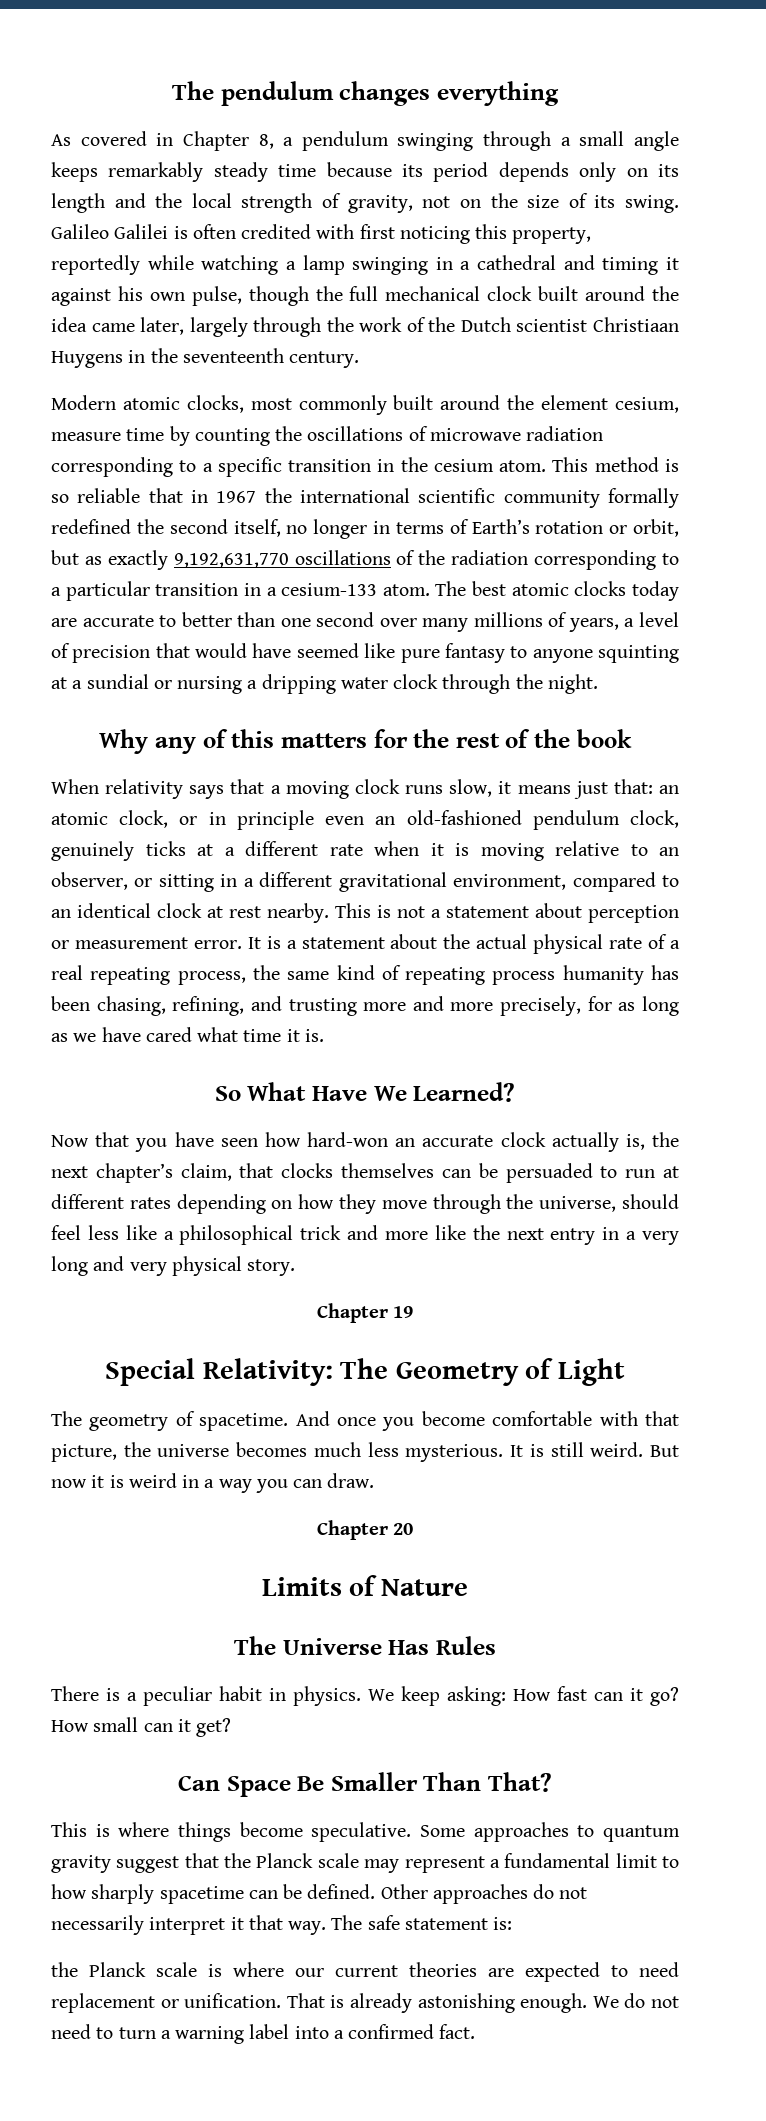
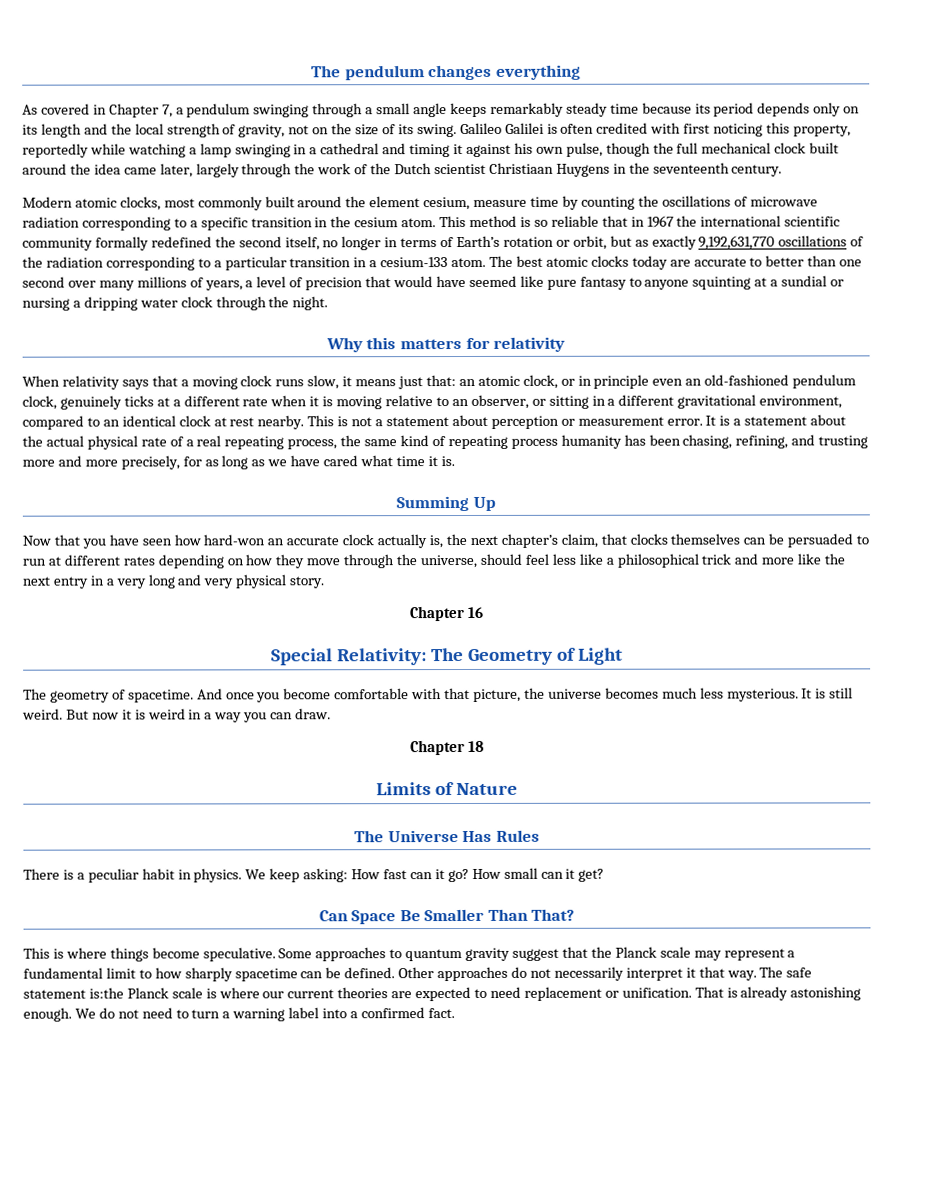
[258,134,274,149] 8, -> [161,104,173,118] 7,
[155,729,228,754] any of -> (363, 345) none
[413,729,632,748] the rest of the book -> [493,336,566,352] relativity
[214,1082,516,1102] So What Have We Learned? -> [396,495,496,512] Summing Up
[393,1306,414,1318] 19 -> [467,606,484,618] 16
[393,1523,414,1535] 20 -> [467,740,484,752] 18
[493,1917,513,1930] [51,1962,78,1977] is: // the -> [88,987,124,999] is:the

